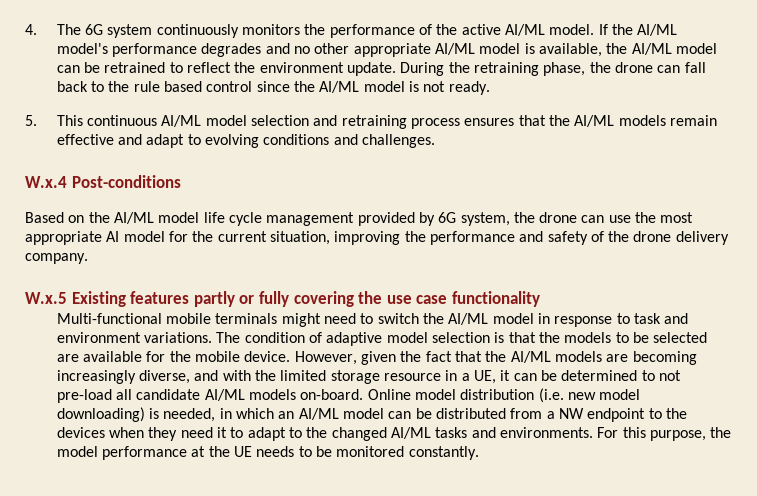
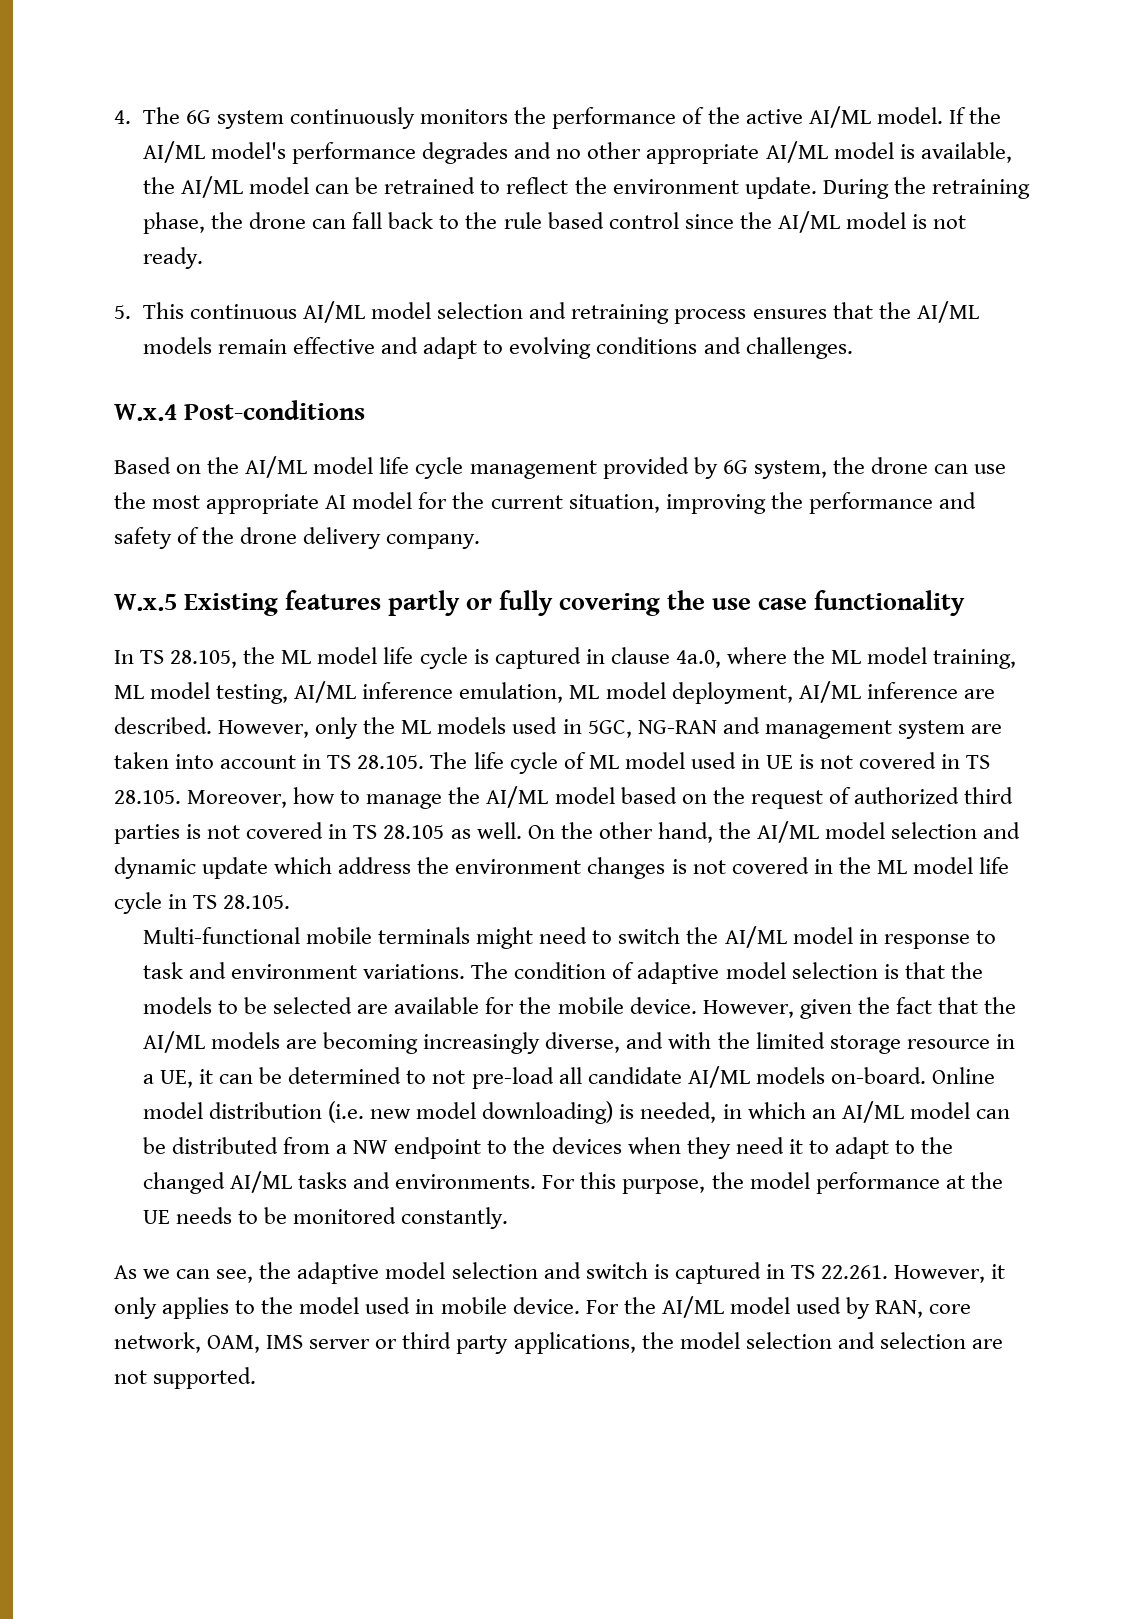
(540, 299) none -> [114,647,1017,669] [114,681,995,704] [114,717,1002,739] [114,752,991,774] [114,786,1014,809] [114,821,1021,844] [114,857,1010,879] [114,892,291,914] // In TS 28.105, the ML model life cycle is captured in clause 4a.0, where the ML model training, ML model testing, AI/ML inference emulation, ML model deployment, AI/ML inference are described. However, only the ML models used in 5GC, NG-RAN and management system are taken into account in TS 28.105. The life cycle of ML model used in UE is not covered in TS 28.105. Moreover, how to manage the AI/ML model based on the request of authorized third parties is not covered in TS 28.105 as well. On the other hand, the AI/ML model selection and dynamic update which address the environment changes is not covered in the ML model life cycle in TS 28.105.
(479, 453) none -> [114,1262,1006,1284] [114,1296,972,1319] [114,1332,1003,1354] [114,1367,257,1389] // As we can see, the adaptive model selection and switch is captured in TS 22.261. However, it only applies to the model used in mobile device. For the AI/ML model used by RAN, core network, OAM, IMS server or third party applications, the model selection and selection are not supported.

